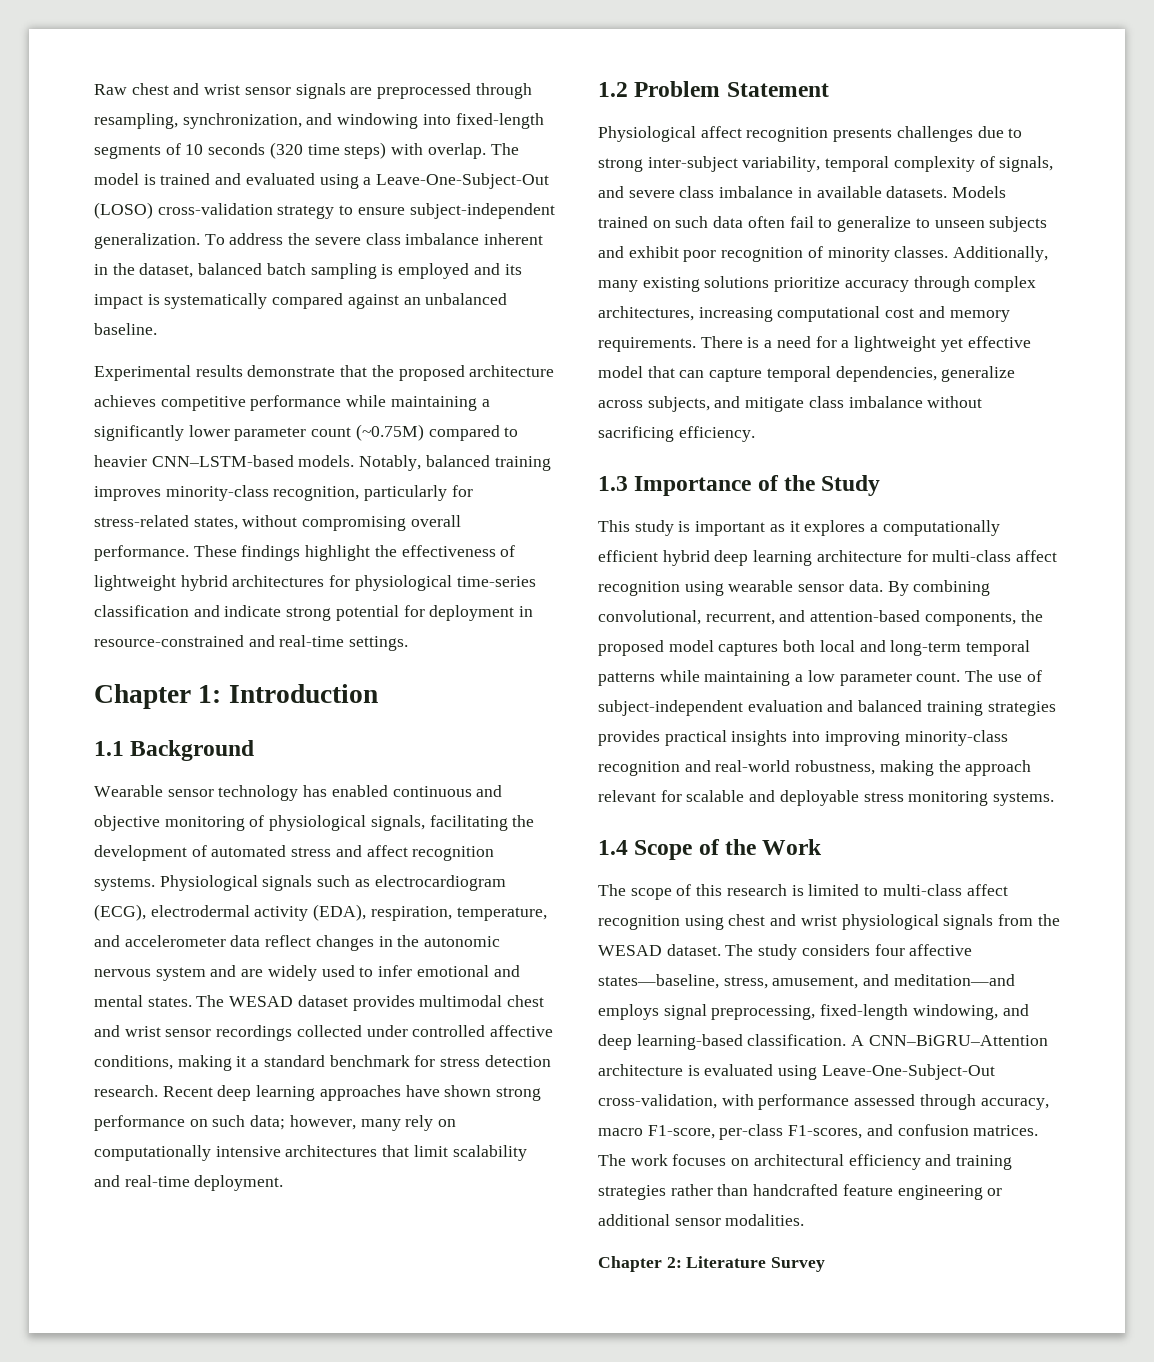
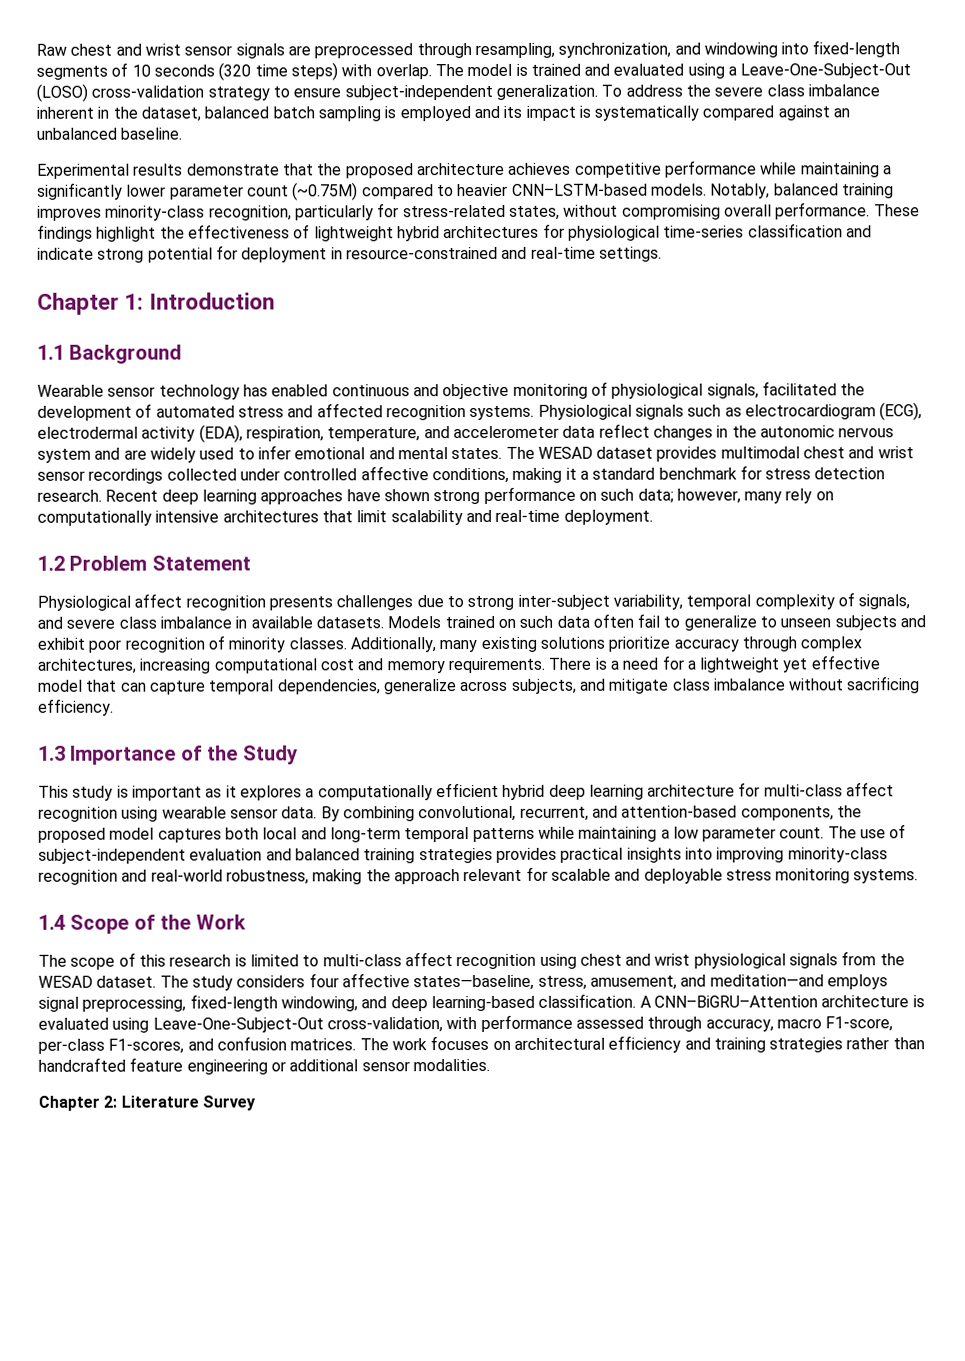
[429,815,508,831] facilitating -> [761,381,837,396] facilitated
[366,845,408,857] affect -> [316,403,383,418] affected

